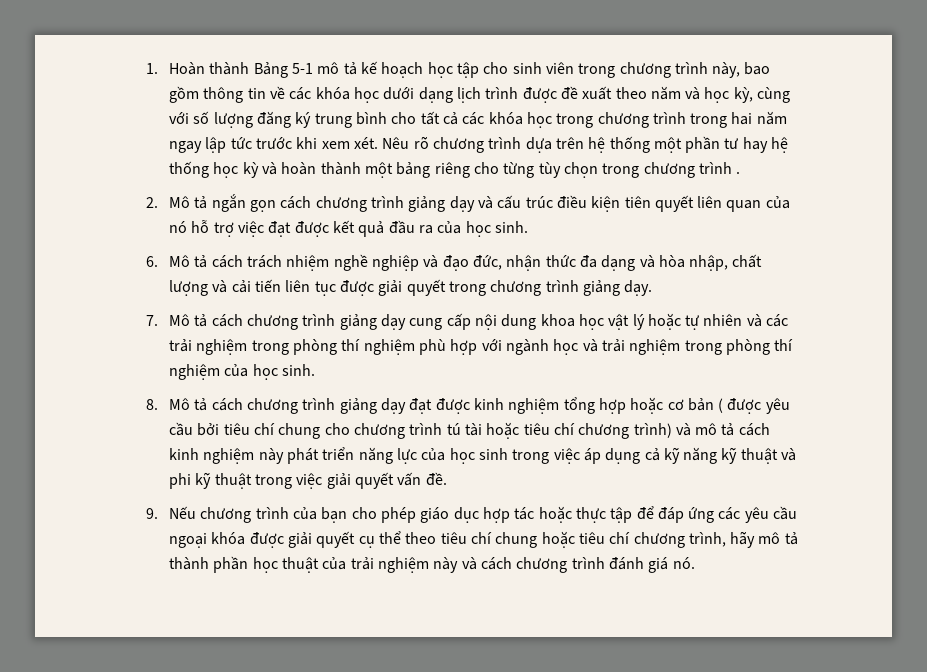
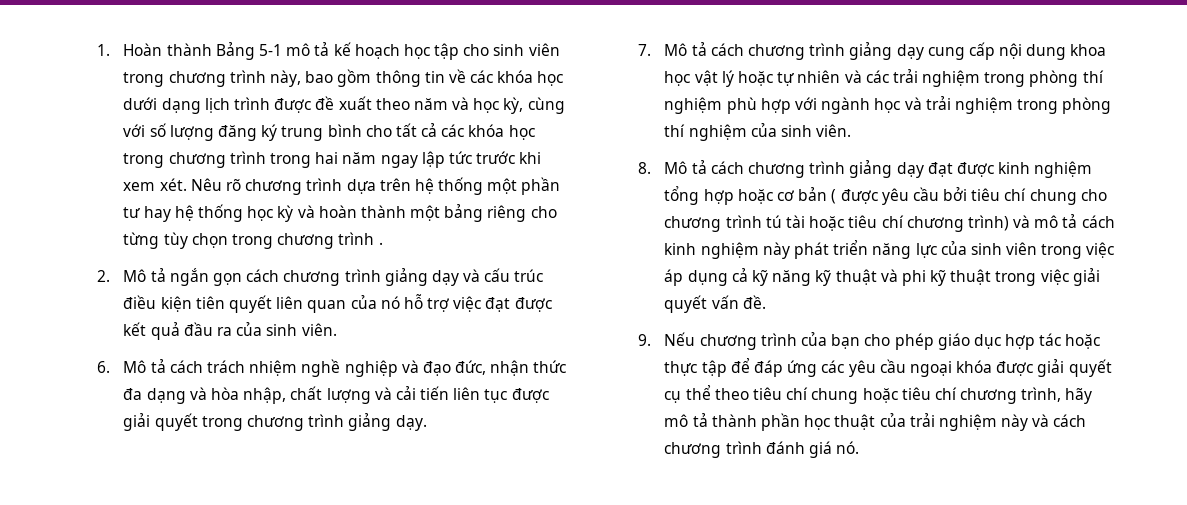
[465,221,528,237] học sinh. -> [266,323,337,336] sinh viên.
[252,364,315,380] học sinh. -> [780,124,852,137] sinh viên.
[449,448,508,464] học sinh -> [970,242,1038,255] sinh viên

